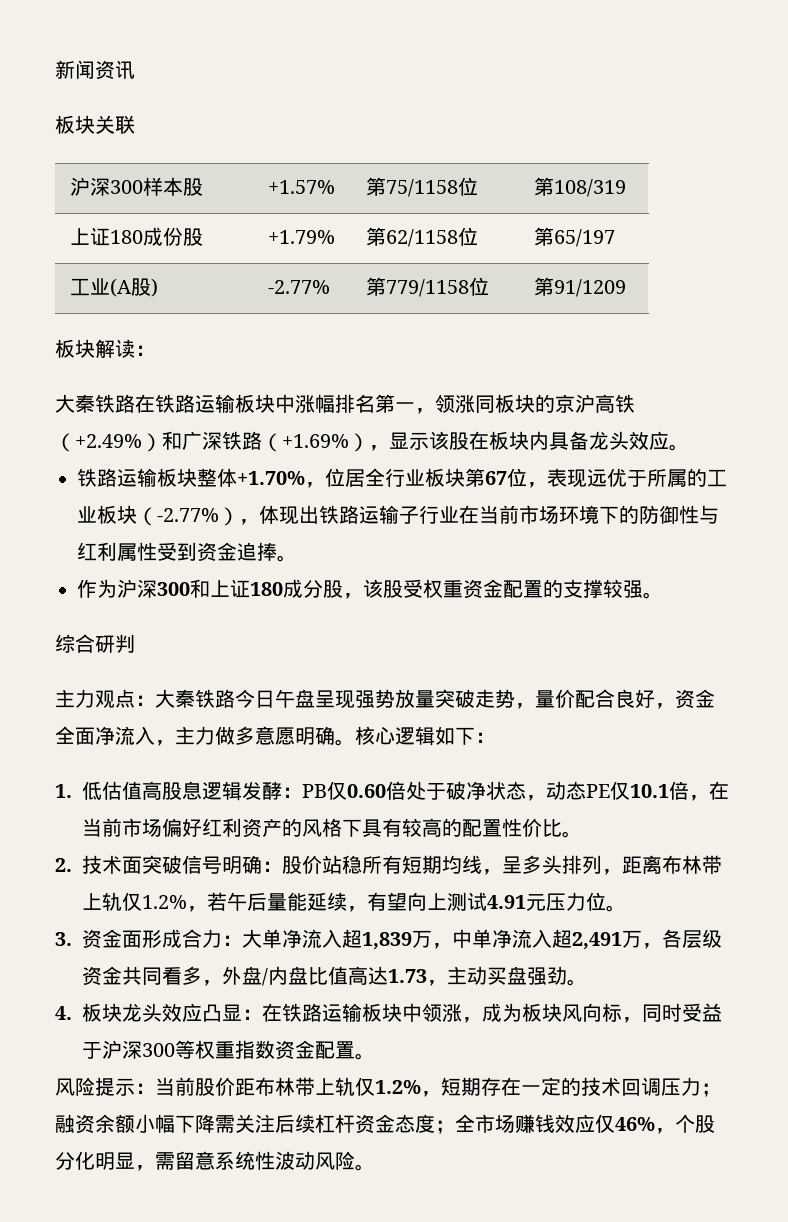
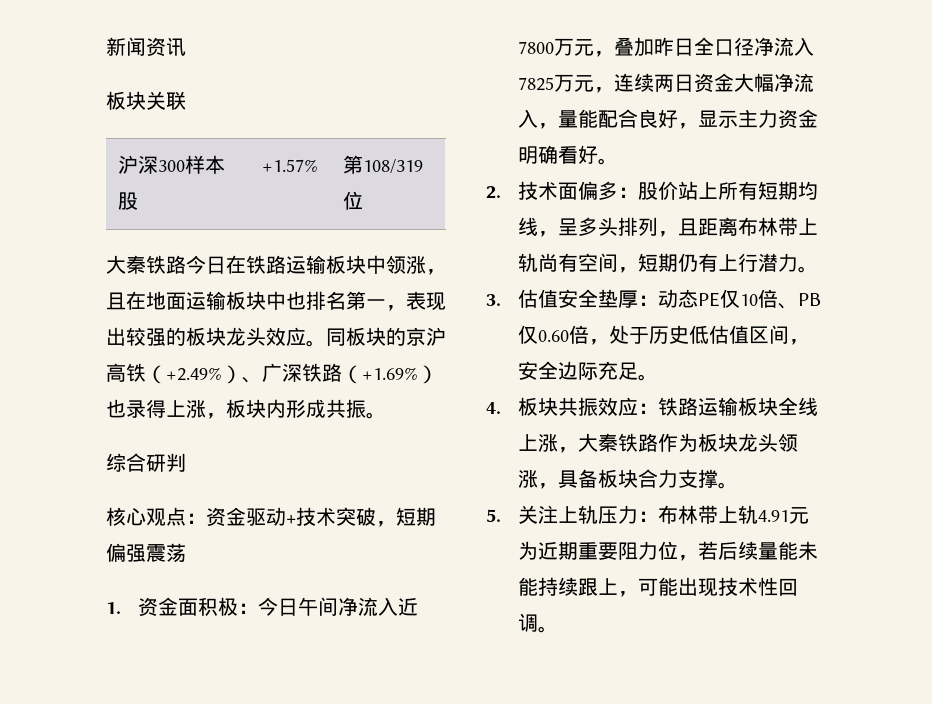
[385,177,478,197] [533,177,626,197] [69,227,203,246] [267,230,335,244] [365,227,478,247] [533,227,615,247] [69,278,158,297] [267,280,330,294] [365,277,489,297] [533,277,626,297] [55,339,155,358] [55,394,475,414] 75/1158位 | 第108/319 // 上证180成份股 | +1.79% | 第62/1158位 | 第65/197 // 工业(A股) | -2.77% | 第779/1158位 | 第91/1209 // 板块解读： // 大秦铁路在铁路运输板块中涨幅排名第一，领涨 -> [362,159,423,174] [342,191,363,210] [106,255,446,275] [106,291,446,311] [106,327,326,347] 108/319位 // 大秦铁路今日在铁路运输板块中领涨，且在地面运输板块中也排名第一，表现出较强的板块龙头效应。
[162,431,182,450] 和 -> [242,377,262,383] 、
[369,431,689,451] [77,468,727,488] [77,505,719,526] [77,542,297,562] [77,579,663,599] [55,634,135,653] [55,689,715,709] [55,726,495,746] [55,781,729,801] [82,818,562,838] ，显示该股在板块内具备龙头效应。 // 铁路运输板块整体+1.70%，位居全行业板块第67位，表现远优于所属的工业板块（-2.77%），体现出铁路运输子行业在当前市场环境下的防御性与红利属性受到资金追捧。 // 作为沪深300和上证180成分股，该股受权重资金配置的支撑较强。 // 综合研判 // 主力观点：大秦铁路今日午盘呈现强势放量突破走势，量价配合良好，资金全面净流入，主力做多意愿明确。核心逻辑如下： // 1.低估值高股息逻辑发酵：PB仅0.60倍处于破净状态，动态PE仅10.1倍，在当前市场偏好红利资产的风格下具有较高的配置性价比 -> [106,399,386,419] [106,453,186,472] [106,507,436,527] [106,543,186,563] [106,597,419,617] [518,37,815,57] [518,73,815,93] [518,109,819,129] [518,145,599,164] 也录得上涨，板块内形成共振。 // 综合研判 // 核心观点：资金驱动+技术突破，短期偏强震荡 // 1.资金面积极：今日午间净流入近7800万元，叠加昨日全口径净流入7825万元，连续两日资金大幅净流入，量能配合良好，显示主力资金明确看好
[142,855,262,874] 突破信号明确 -> [578,181,619,200] 偏多
[342,855,362,874] 稳 -> [698,182,719,199] 上
(622, 872) none -> [678,218,699,236] 且
[122,892,626,912] [55,929,722,950] [82,966,587,986] [55,1003,722,1023] [82,1040,375,1060] [55,1077,721,1097] [55,1114,715,1134] [55,1151,355,1171] 仅1.2%，若午后量能延续，有望向上测试4.91元压力位。 // 3.资金面形成合力：大单净流入超1,839万，中单净流入超2,491万，各层级资金共同看多，外盘/内盘比值高达1.73，主动买盘强劲。 // 4.板块龙头效应凸显：在铁路运输板块中领涨，成为板块风向标，同时受益于沪深300等权重指数资金配置。 // 风险提示：当前股价距布林带上轨仅1.2%，短期存在一定的技术回调压力；融资余额小幅下降需关注后续杠杆资金态度；全市场赚钱效应仅46%，个股分化明显，需留意系统性波动风险 -> [538,253,819,273] [486,289,822,309] [518,325,810,345] [518,361,659,381] [486,397,819,416] [518,433,799,453] [518,469,739,489] [486,505,810,524] [518,541,819,561] [518,577,799,597] [518,613,539,632] 尚有空间，短期仍有上行潜力。 // 3.估值安全垫厚：动态PE仅10倍、PB仅0.60倍，处于历史低估值区间，安全边际充足。 // 4.板块共振效应：铁路运输板块全线上涨，大秦铁路作为板块龙头领涨，具备板块合力支撑。 // 5.关注上轨压力：布林带上轨4.91元为近期重要阻力位，若后续量能未能持续跟上，可能出现技术性回调

